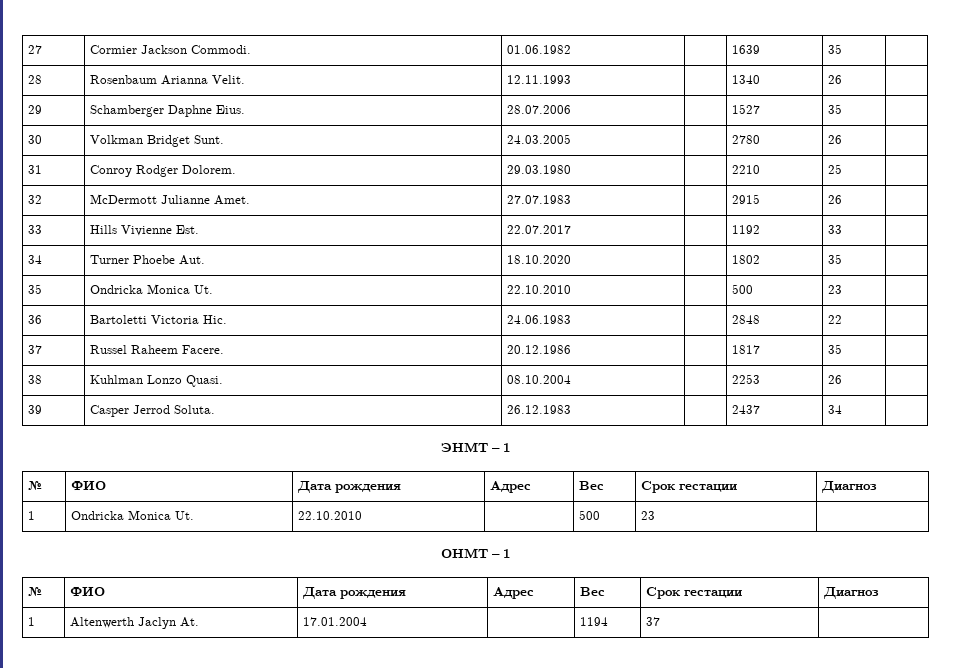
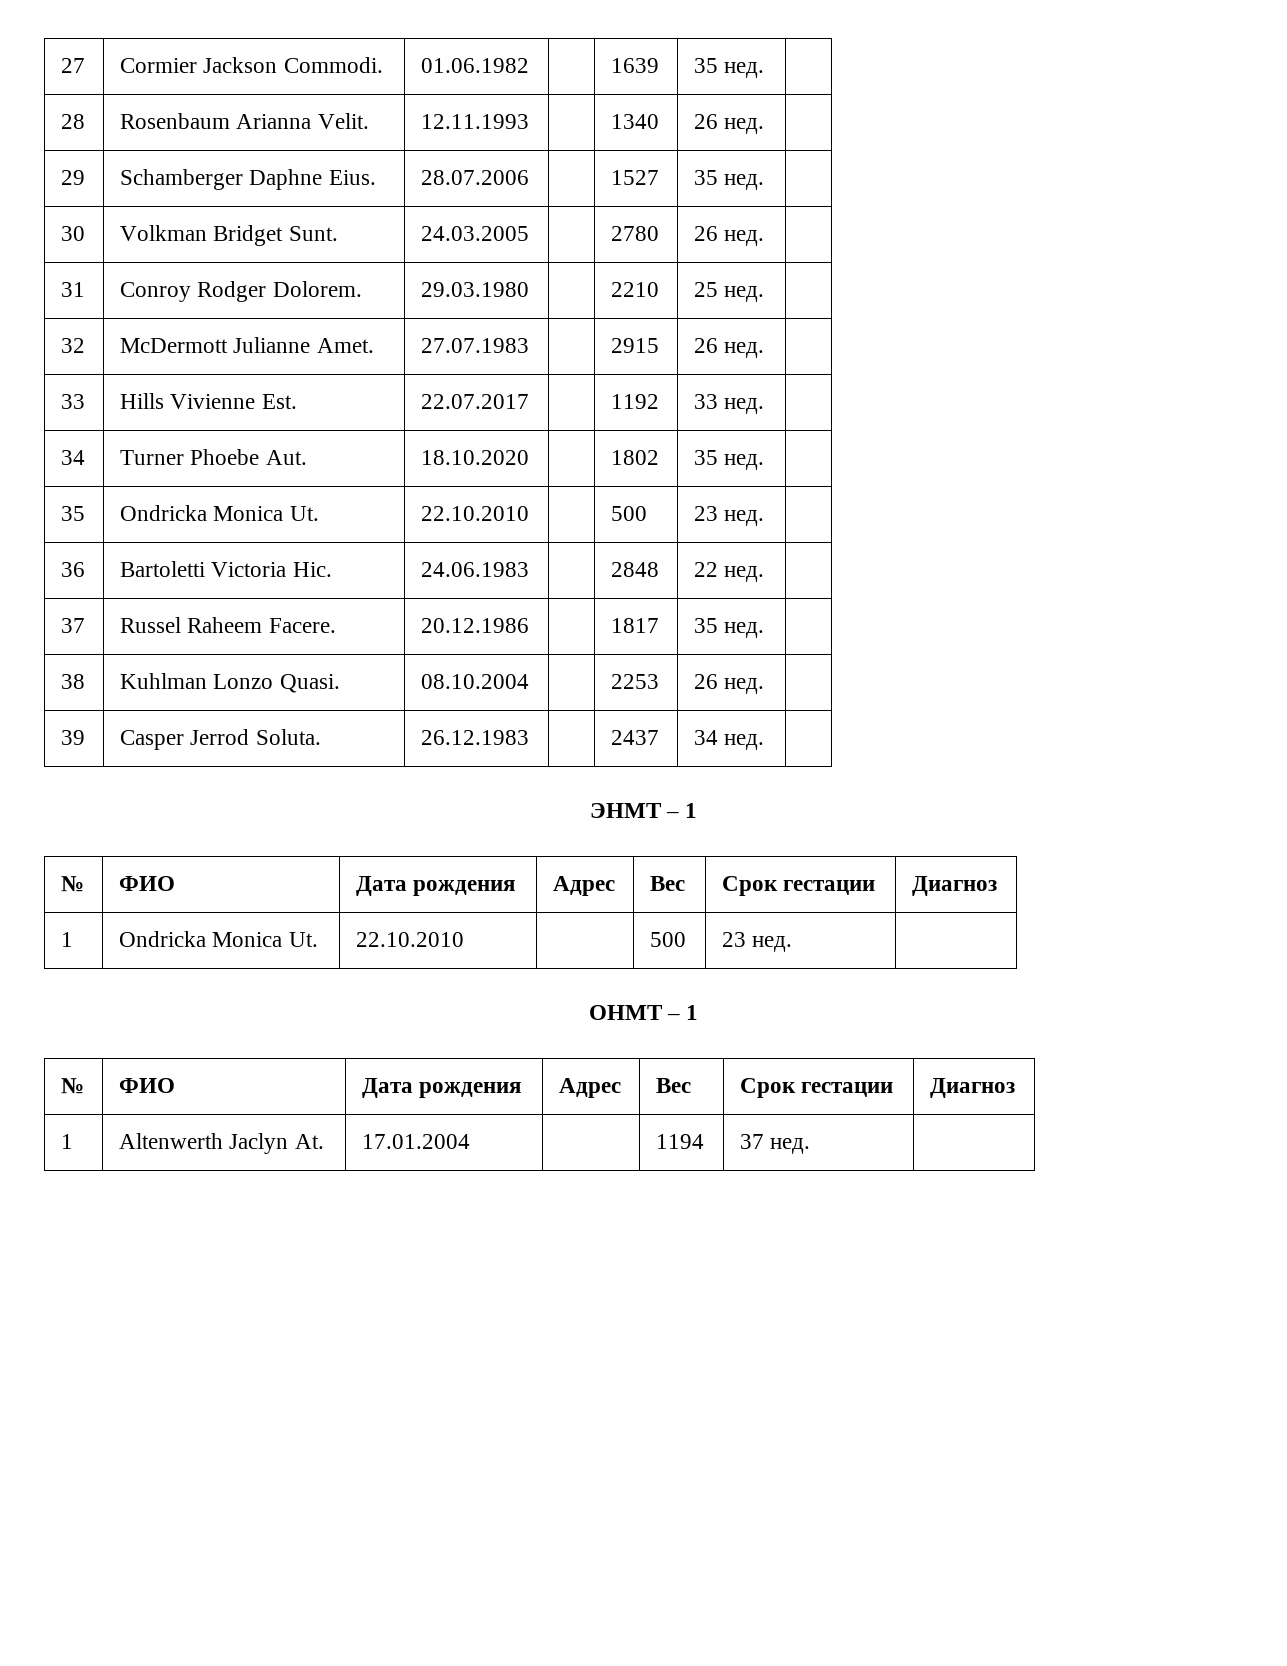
(842, 49) none -> [724,62,765,78] нед.
(842, 79) none -> [724,118,765,134] нед.
(842, 109) none -> [724,174,765,190] нед.
(842, 139) none -> [724,230,765,246] нед.
(842, 169) none -> [724,286,765,302] нед.
(842, 199) none -> [724,342,765,358] нед.
(842, 229) none -> [724,398,765,414] нед.
(842, 259) none -> [724,454,765,470] нед.
(842, 289) none -> [724,510,765,526] нед.
(842, 319) none -> [724,566,765,582] нед.
(842, 349) none -> [724,622,765,638] нед.
(842, 379) none -> [724,678,765,694] нед.
(842, 409) none -> [724,734,765,750] нед.
(655, 515) none -> [752,936,793,952] нед.
(660, 621) none -> [770,1138,811,1154] нед.

